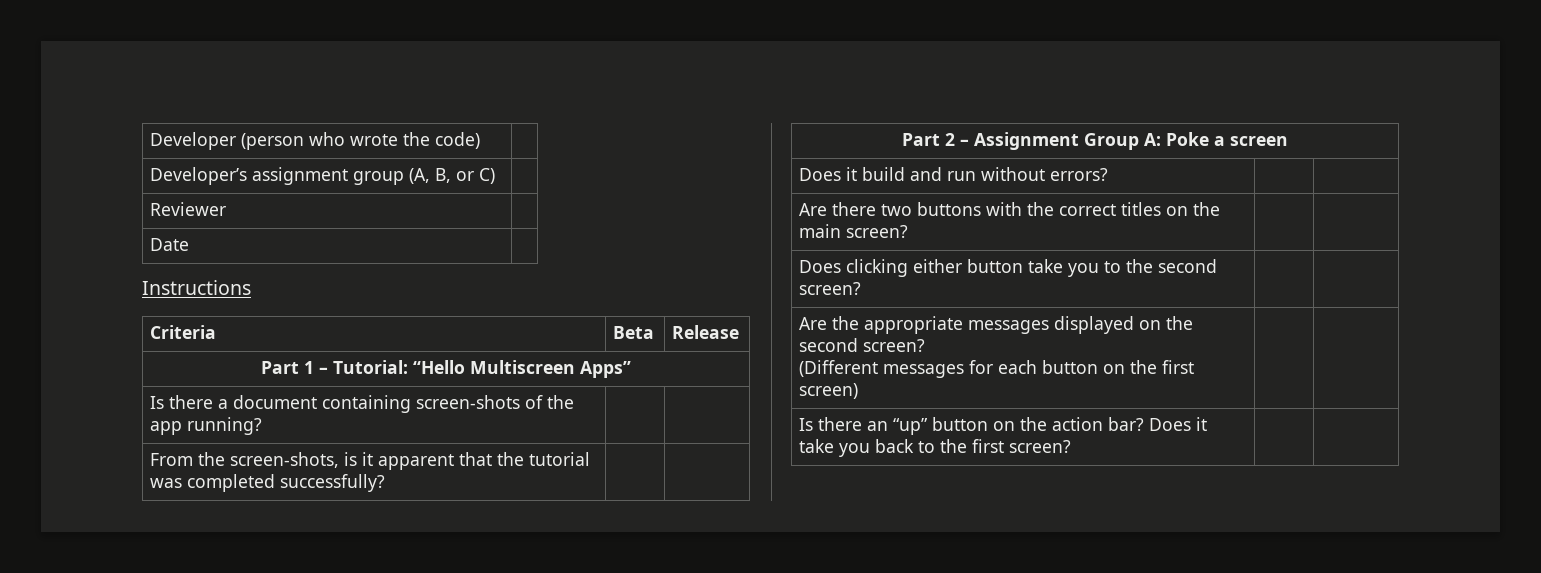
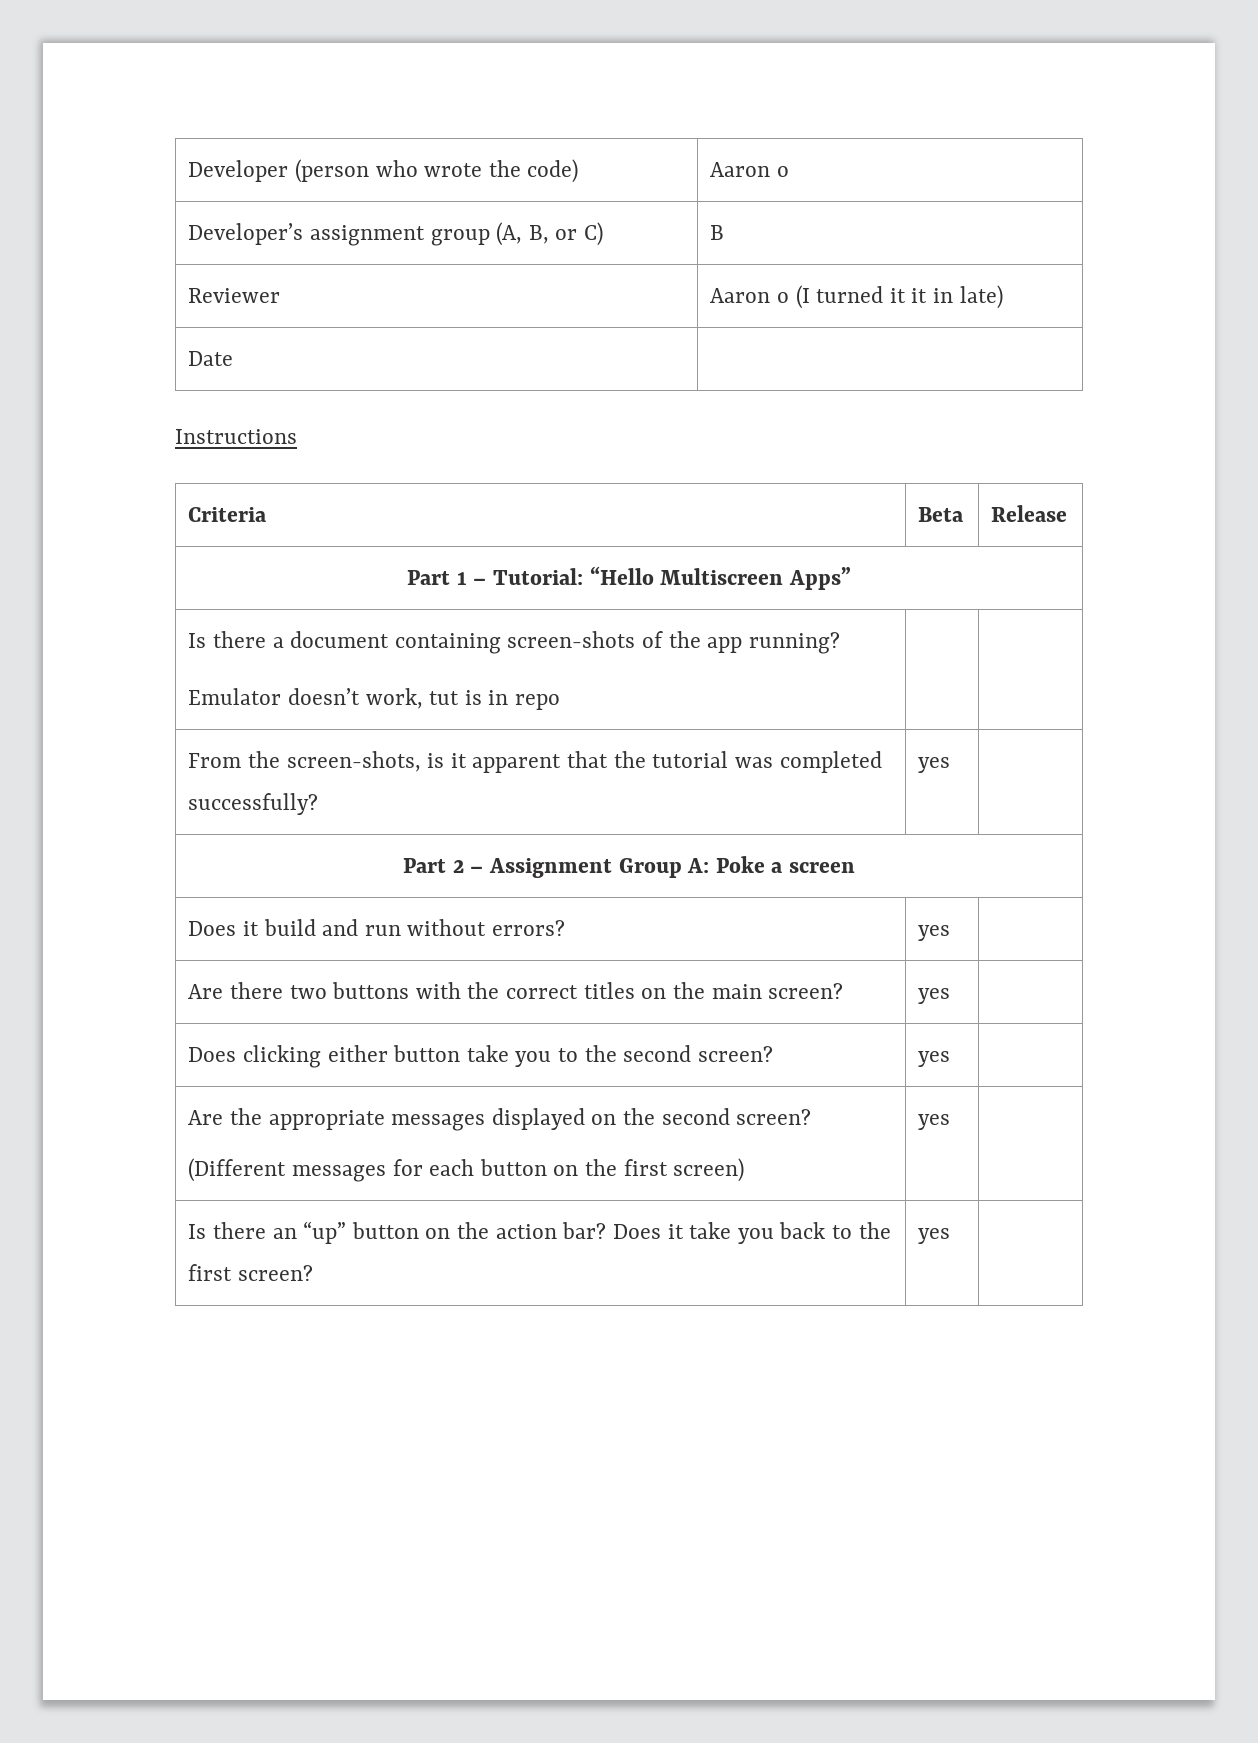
(481, 140) none -> [710,162,789,177] Aaron o
(496, 176) none -> [710,225,725,240] B
(227, 209) none -> [710,285,1003,309] Aaron o (I turned it it in late)
(263, 426) none -> [188,688,561,710] // Emulator doesn’t work, tut is in repo
(386, 483) none -> [918,757,951,773] yes
(1109, 174) none -> [918,925,951,941] yes
(909, 231) none -> [918,988,951,1004] yes
(862, 288) none -> [918,1051,951,1067] yes
(859, 391) none -> [918,1114,951,1130] yes
(1072, 446) none -> [918,1228,951,1244] yes

